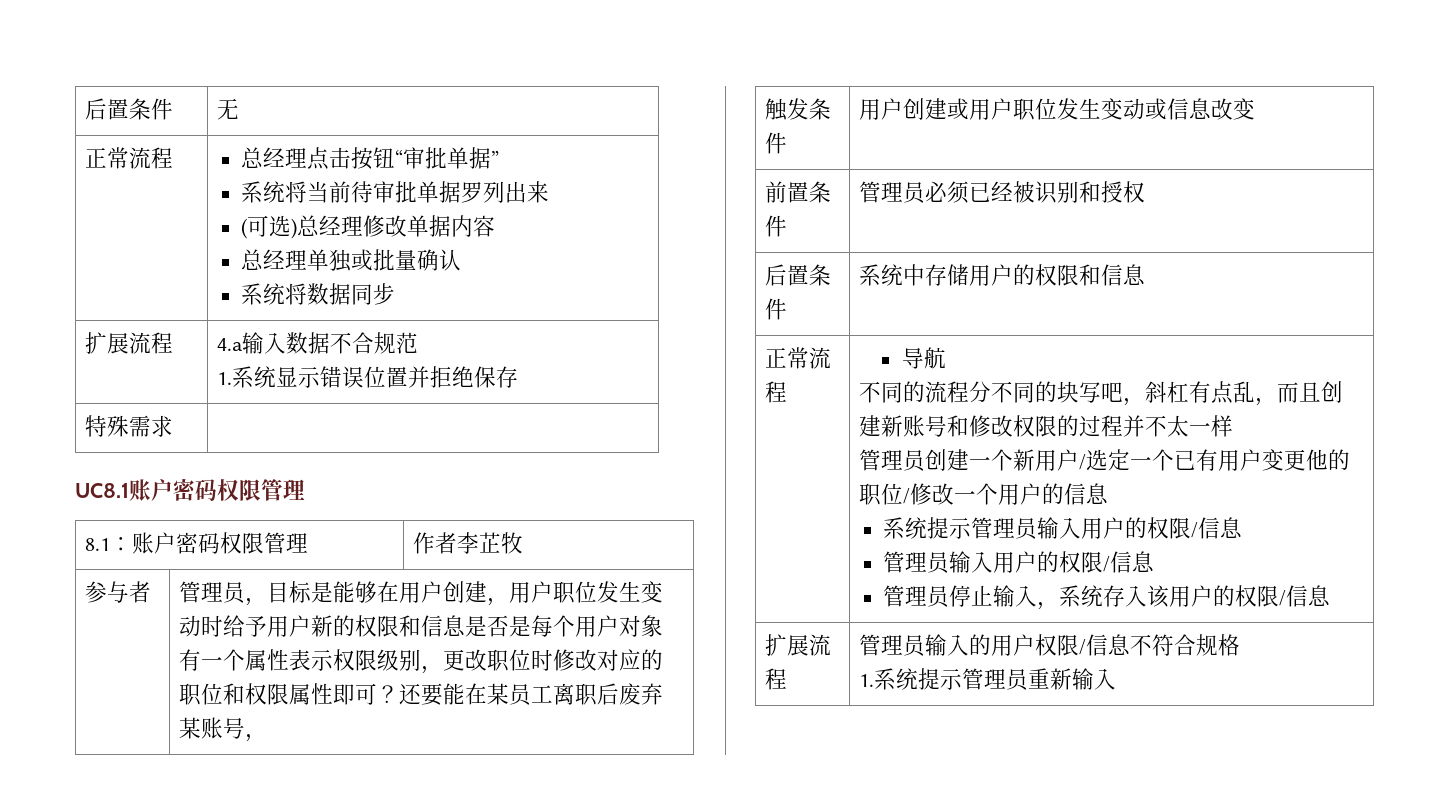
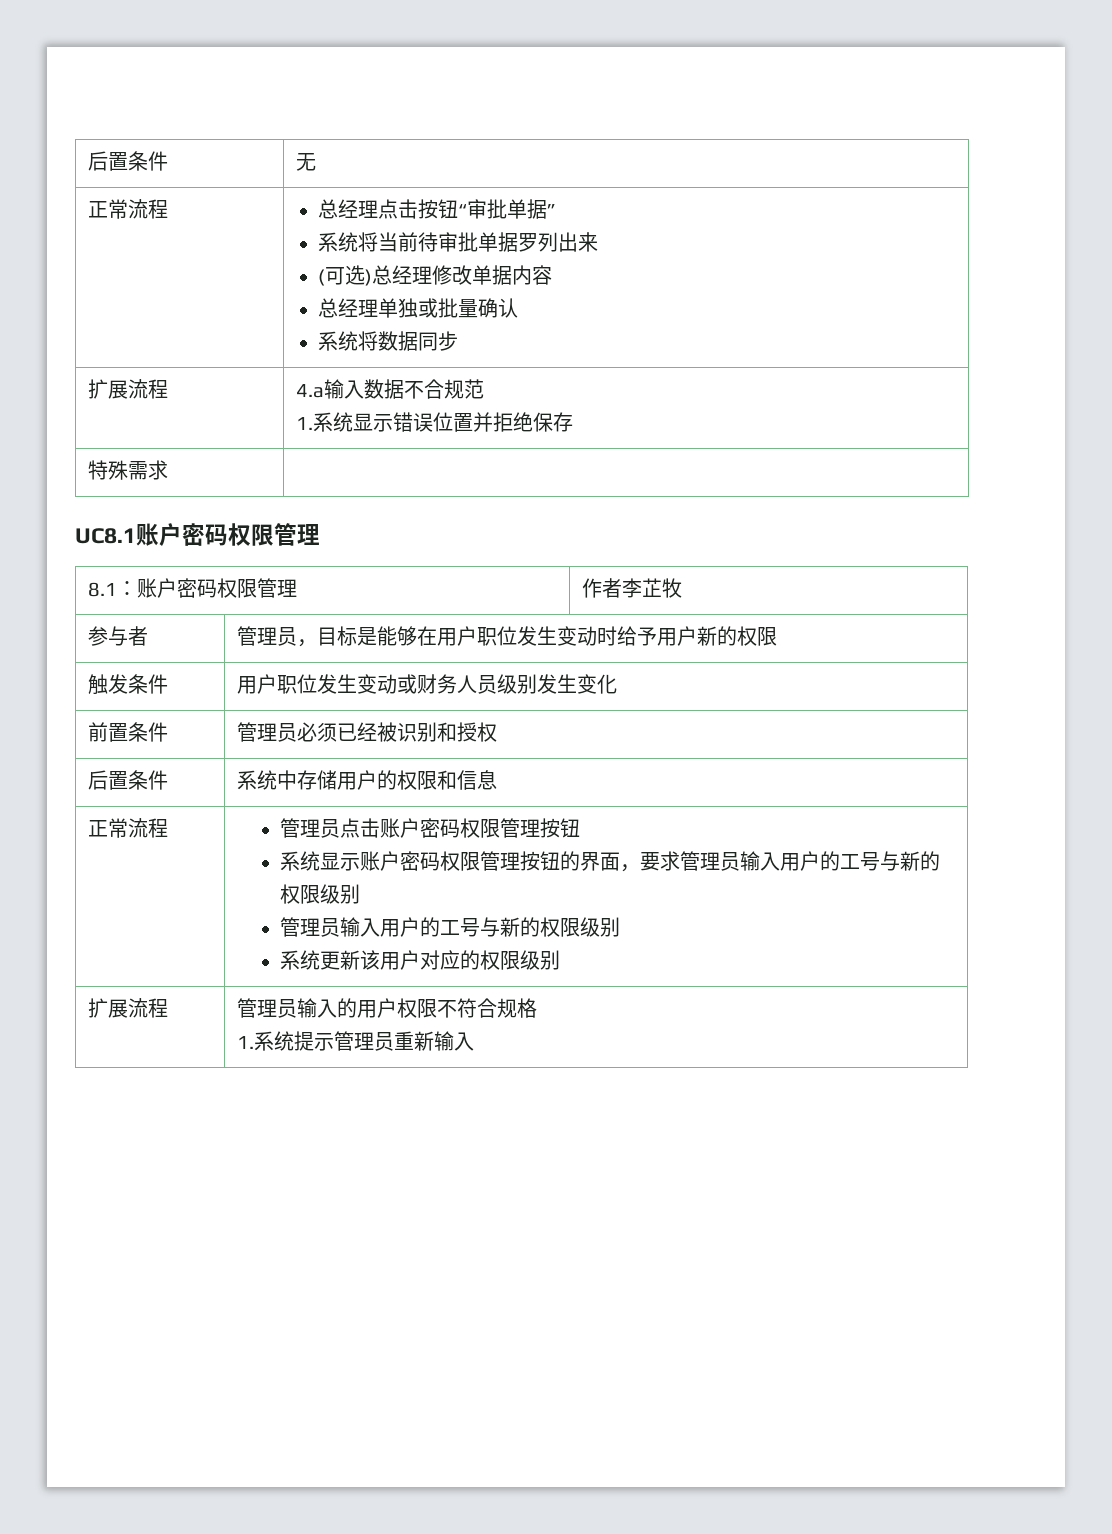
[443,581,554,606] 创建，用户 -> (477, 636) none
[399,615,664,637] [179,649,664,674] [179,683,664,706] [179,717,268,742] 和信息是否是每个用户对象有一个属性表示权限级别，更改职位时修改对应的职位和权限属性即可？还要能在某员工离职后废弃某账号， -> (777, 636) none
[903,98,1014,120] 创建或用户 -> (277, 684) none
[1167,98,1256,120] 信息改变 -> [416,674,617,694] 财务人员级别发生变化
[901,347,946,369] [859,381,1344,406] [859,415,1234,437] [859,449,1351,472] [859,483,1109,506] [883,517,1243,540] [883,551,1155,574] [883,585,1331,610] 导航 // 不同的流程分不同的块写吧，斜杠有点乱，而且创建新账号和修改权限的过程并不太一样 // 管理员创建一个新用户/选定一个已有用户变更他的职位/修改一个用户的信息 // 系统提示管理员输入用户的权限/信息 // 管理员输入用户的权限/信息 // 管理员停止输入，系统存入该用户的权限/信息 -> [279,818,580,838] [279,851,940,872] [279,884,360,904] [279,917,620,937] [279,950,560,970] 管理员点击账户密码权限管理按钮 // 系统显示账户密码权限管理按钮的界面，要求管理员输入用户的工号与新的权限级别 // 管理员输入用户的工号与新的权限级别 // 系统更新该用户对应的权限级别
[1079,634,1131,656] /信息 -> (437, 1008) none

